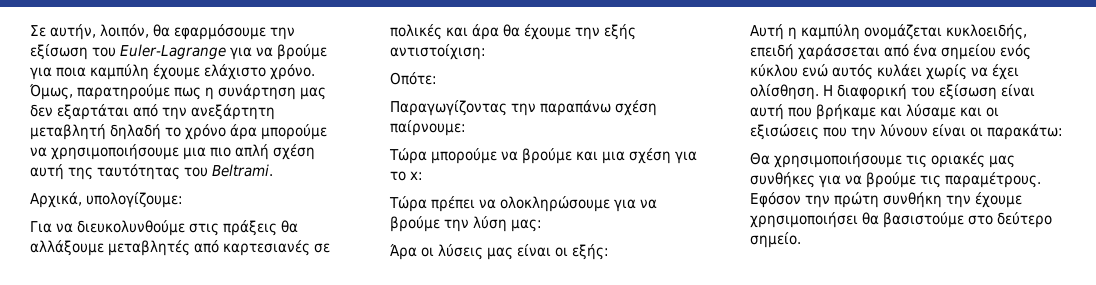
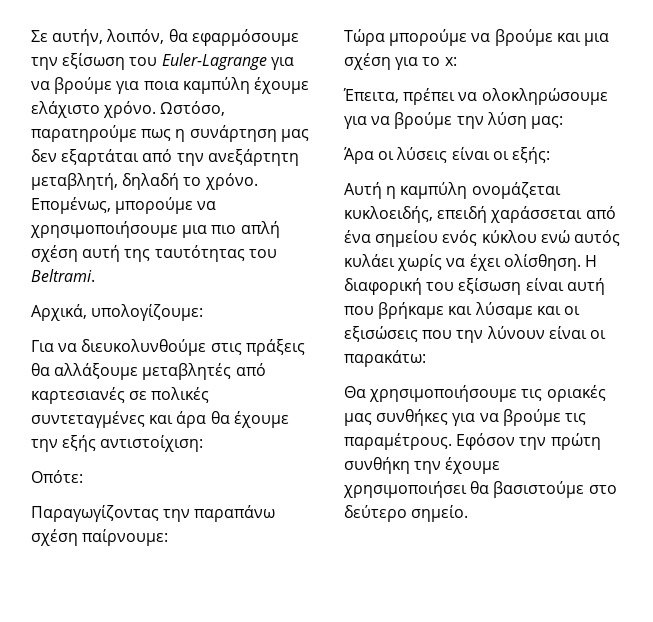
[29,84,73,100] Όμως, -> [160,101,226,116] Ωστόσο,
[30,124,106,140] μεταβλητή -> [31,173,118,190] μεταβλητή,
[185,124,258,140] χρόνο άρα -> [204,173,258,190] [31,197,111,214] χρόνο. Επομένως,
(442, 32) none -> [31,411,145,428] συντεταγμένες
[389,196,427,212] Τώρα -> [343,88,399,103] Έπειτα,
[487,247,514,260] μας -> (448, 155) none

